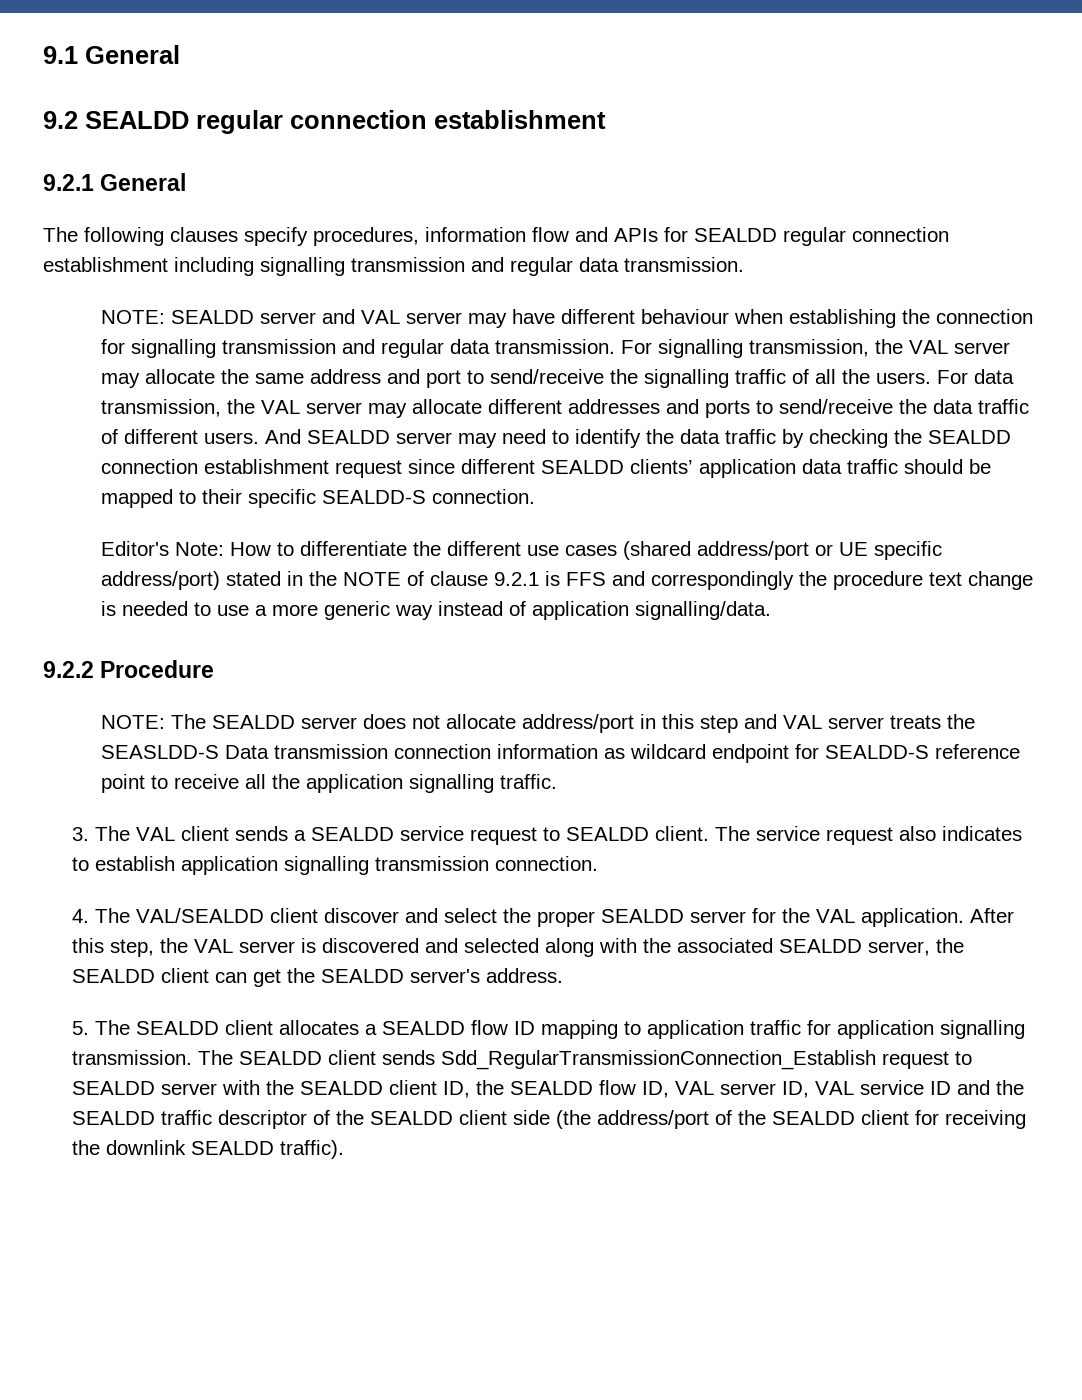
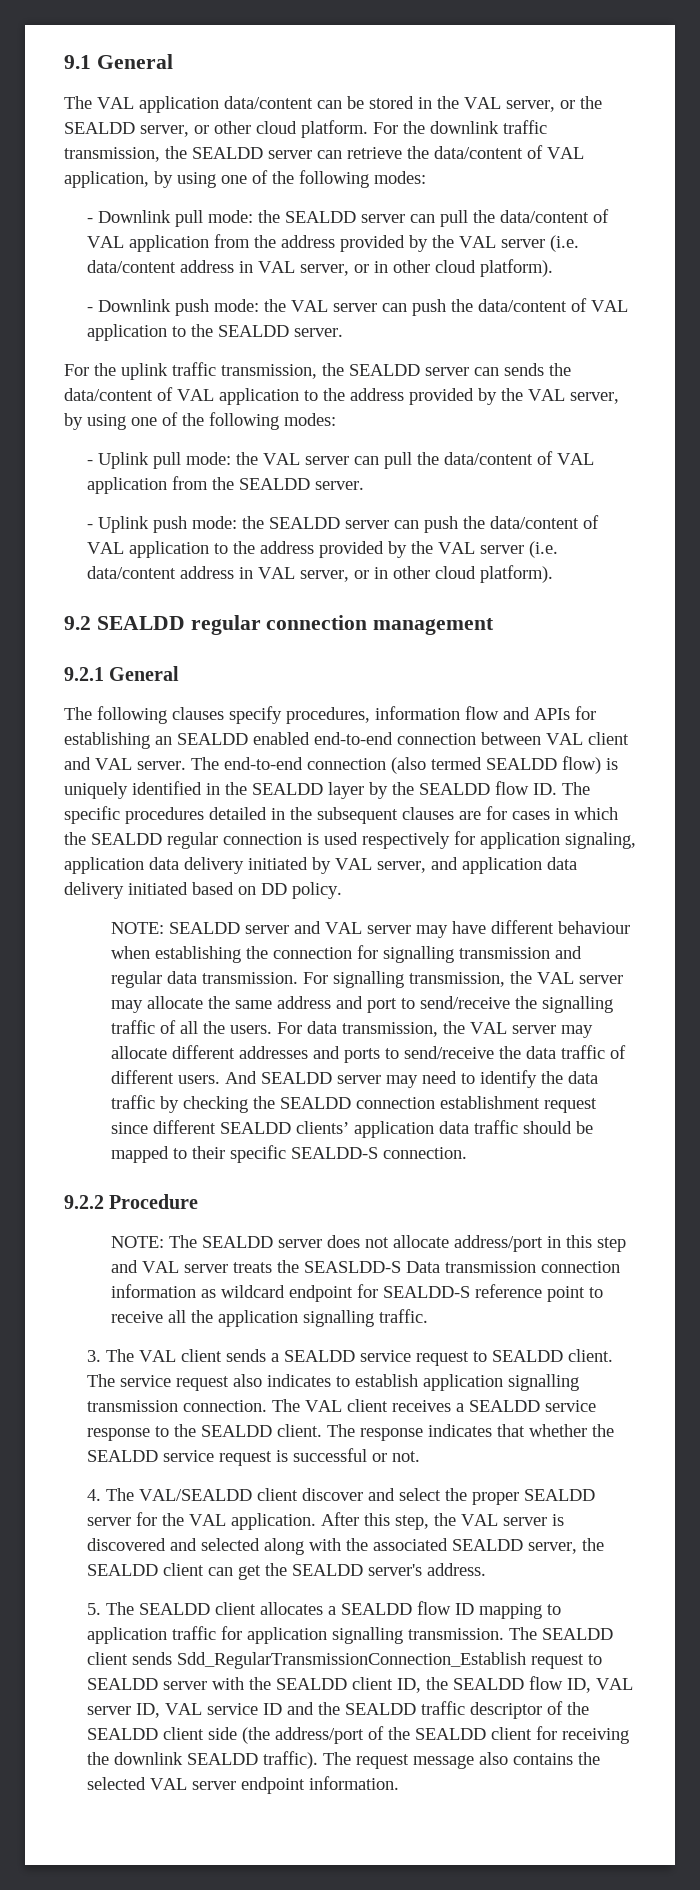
(180, 54) none -> [64,96,602,113] [64,120,547,138] [64,145,584,162] [64,170,426,188] [87,209,610,227] [87,234,580,252] [87,259,554,277] [87,298,629,316] [87,324,344,341] [64,362,571,380] [64,387,619,405] [64,412,336,430] [87,451,595,469] [87,476,365,494] [87,515,600,533] [87,541,559,558] [87,565,554,583] // The VAL application data/content can be stored in the VAL server, or the SEALDD server, or other cloud platform. For the downlink traffic transmission, the SEALDD server can retrieve the data/content of VAL application, by using one of the following modes: // - Downlink pull mode: the SEALDD server can pull the data/content of VAL application from the address provided by the VAL server (i.e. data/content address in VAL server, or in other cloud platform). // - Downlink push mode: the VAL server can push the data/content of VAL application to the SEALDD server. // For the uplink traffic transmission, the SEALDD server can sends the data/content of VAL application to the address provided by the VAL server, by using one of the following modes: // - Uplink pull mode: the VAL server can pull the data/content of VAL application from the SEALDD server. // - Uplink push mode: the SEALDD server can push the data/content of VAL application to the address provided by the VAL server (i.e. data/content address in VAL server, or in other cloud platform).
[434,110,606,129] establishment -> [373,618,495,635] management
[694,227,949,246] [43,257,744,276] SEALDD regular connection establishment including signalling transmission and regular data transmission. -> [64,732,629,749] [64,756,618,774] [64,781,590,799] [64,806,618,824] [64,831,636,849] [64,857,577,874] [64,882,342,899] establishing an SEALDD enabled end-to-end connection between VAL client and VAL server. The end-to-end connection (also termed SEALDD flow) is uniquely identified in the SEALDD layer by the SEALDD flow ID. The specific procedures detailed in the subsequent clauses are for cases in which the SEALDD regular connection is used respectively for application signaling, application data delivery initiated by VAL server, and application data delivery initiated based on DD policy.
[101,541,943,560] [101,571,1034,590] [101,601,772,620] // Editor's Note: How to differentiate the different use cases (shared address/port or UE specific address/port) stated in the NOTE of clause 9.2.1 is FFS and correspondingly the procedure text change is needed to use a more generic way instead of application signalling/data. -> (467, 1153) none
(599, 863) none -> [272,1399,597,1412] [87,1424,615,1441] [87,1448,421,1466] The VAL client receives a SEALDD service response to the SEALDD client. The response indicates that whether the SEALDD service request is successful or not.
(345, 1149) none -> [323,1752,601,1769] [87,1776,400,1794] The request message also contains the selected VAL server endpoint information.

